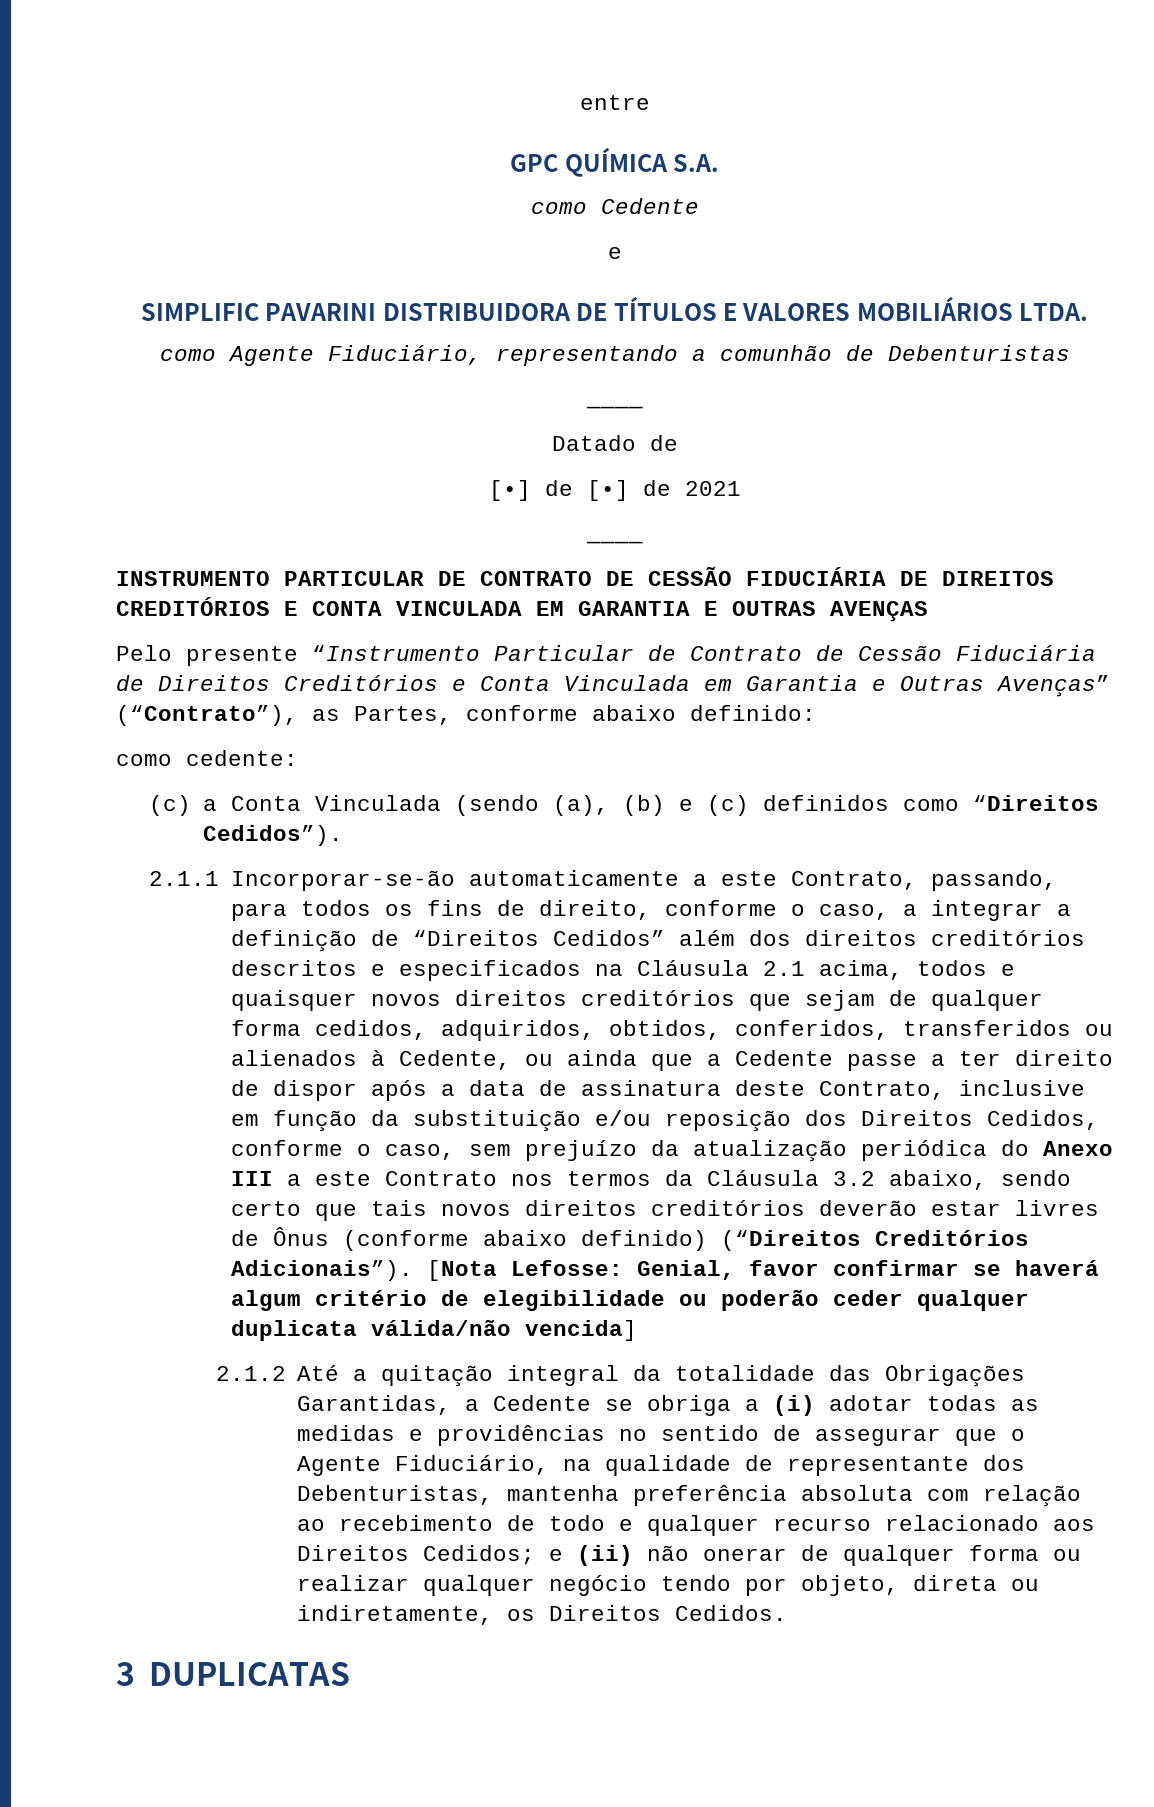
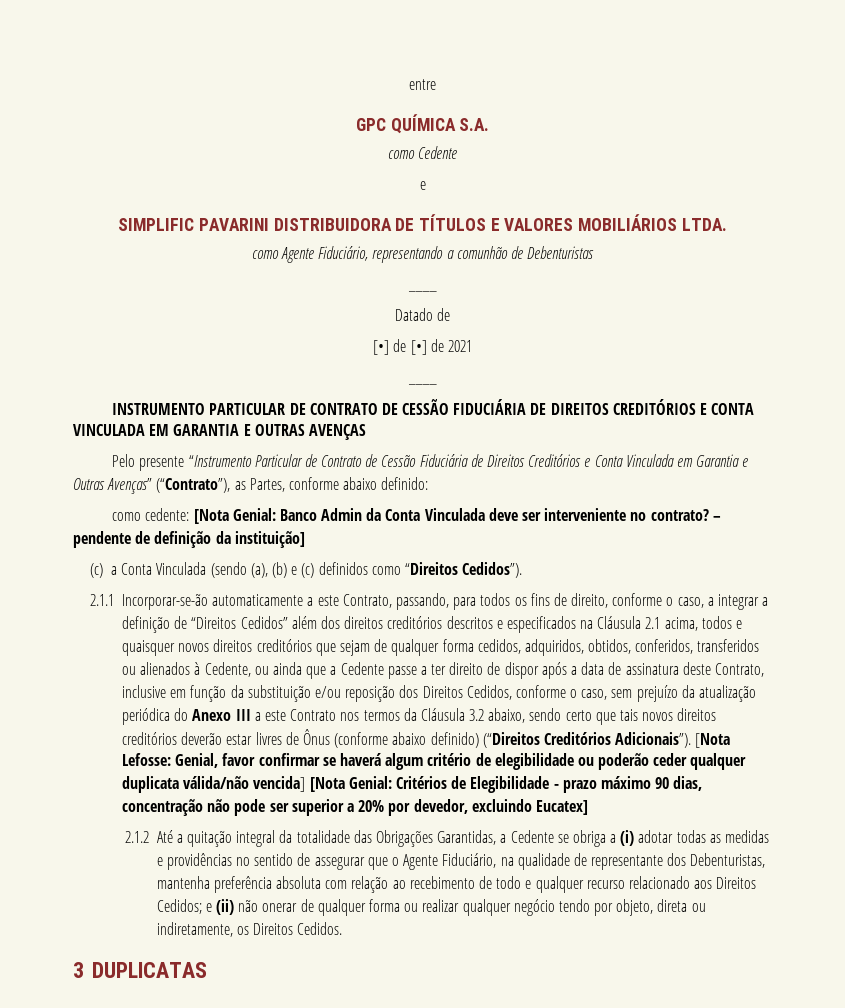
(298, 758) none -> [193,508,721,524] [73,531,305,548] [Nota Genial: Banco Admin da Conta Vinculada deve ser interveniente no contrato? – pendente de definição da instituição]
(637, 1330) none -> [309,776,703,793] [122,799,588,816] [Nota Genial: Critérios de Elegibilidade - prazo máximo 90 dias, concentração não pode ser superior a 20% por devedor, excluindo Eucatex]

